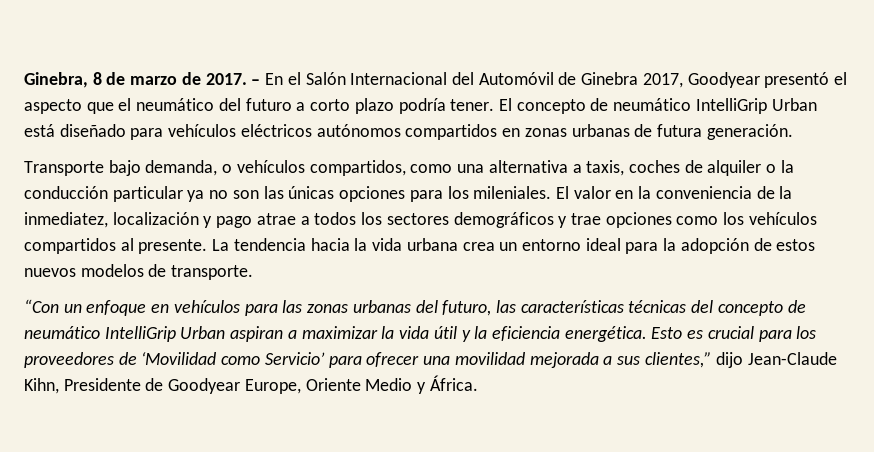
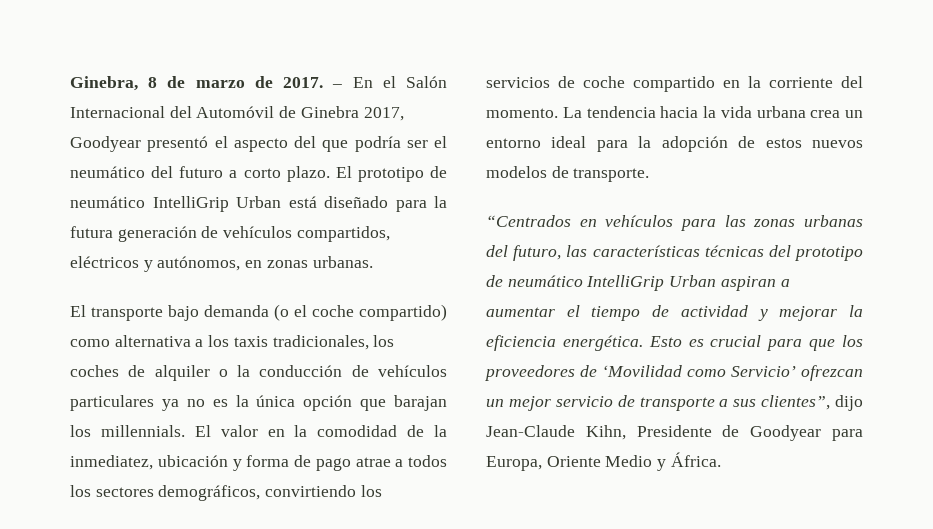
[86,102,114,114] que -> [294,136,428,152] del que podría ser
[354,98,586,114] plazo podría tener. El concepto -> [286,166,424,182] plazo. El prototipo
[168,124,793,140] [24,160,625,176] vehículos eléctricos autónomos compartidos en zonas urbanas de futura generación. // Transporte bajo demanda, o vehículos compartidos, como una alternativa a taxis, -> [434,196,447,208] [70,226,390,242] [70,256,373,272] [70,304,447,321] [70,335,395,350] la futura generación de vehículos compartidos, eléctricos y autónomos, en zonas urbanas. // El transporte bajo demanda (o el coche compartido) como alternativa a los taxis tradicionales, los
[112,186,552,202] particular ya no son las únicas opciones para los mileniales. -> [351,365,447,377] [70,395,447,411] [70,425,185,437] de vehículos particulares ya no es la única opción que barajan los millennials.
[655,186,752,199] conveniencia -> [317,425,398,437] comodidad
[112,212,213,228] localización y -> [157,455,311,471] ubicación y forma de
[453,212,817,228] [24,238,208,254] demográficos y trae opciones como los vehículos compartidos al presente. -> [158,485,382,501] [486,76,863,92] [486,108,558,118] demográficos, convirtiendo los servicios de coche compartido en la corriente del momento.
[24,299,147,316] “Con un enfoque -> [486,215,571,227] “Centrados
[717,301,783,316] concepto -> [794,246,863,261] prototipo
[301,326,471,342] maximizar la vida útil y -> [486,305,838,321] aumentar el tiempo de actividad y mejorar
(792, 336) none -> [809,339,836,351] que
[328,352,599,368] para ofrecer una movilidad mejorada -> [801,365,863,381] [486,395,715,411] ofrezcan un mejor servicio de transporte
[644,352,712,368] clientes,” -> [761,395,831,410] clientes”,
[244,379,301,394] Europe, -> [832,429,863,441] [486,456,542,471] para Europa,

